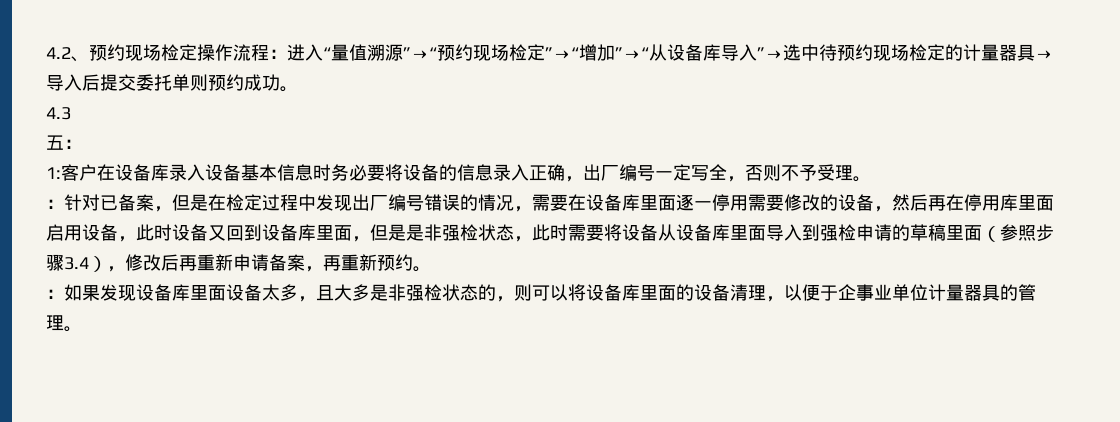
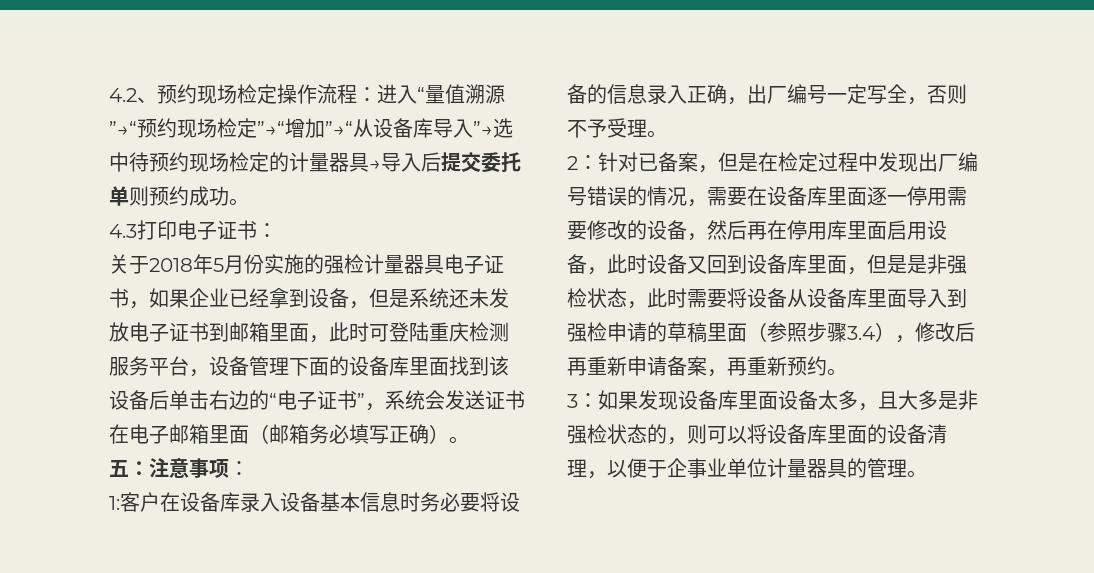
(71, 113) none -> [137,220,277,240] [109,254,504,274] [109,288,509,309] [109,322,509,343] [109,356,509,377] [109,390,525,411] [109,424,469,444] 打印电子证书： // 关于2018年5月份实施的强检计量器具电子证书，如果企业已经拿到设备，但是系统还未发放电子证书到邮箱里面，此时可登陆重庆检测服务平台，设备管理下面的设备库里面找到该设备后单击右边的“电子证书”，系统会发送证书在电子邮箱里面（邮箱务必填写正确）。
(82, 144) none -> [149,458,249,478] 注意事项：
(871, 179) none -> [567,156,578,170] 2
(431, 269) none -> [567,394,578,408] 3

